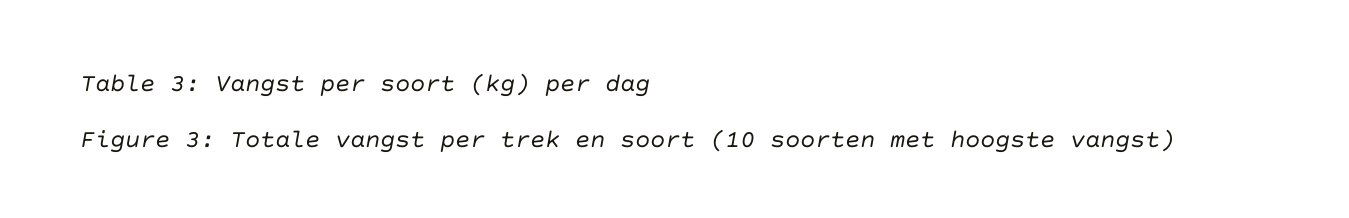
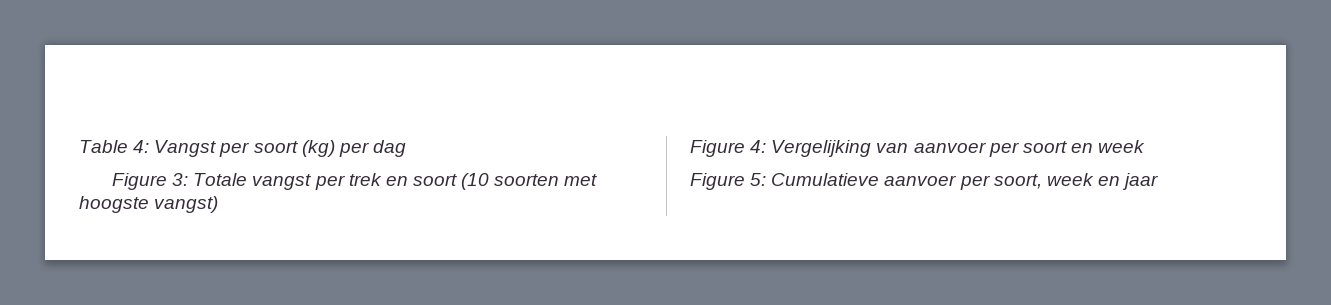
[170,75,200,92] 3: -> [133,140,150,153] 4:
(1175, 141) none -> [690,140,1146,157] [690,173,1159,190] // Figure 4: Vergelijking van aanvoer per soort en week // Figure 5: Cumulatieve aanvoer per soort, week en jaar

